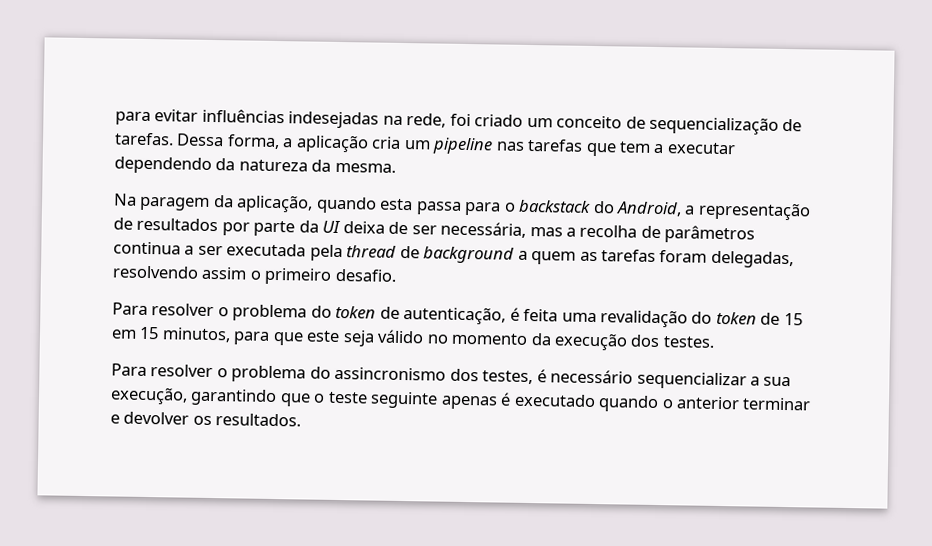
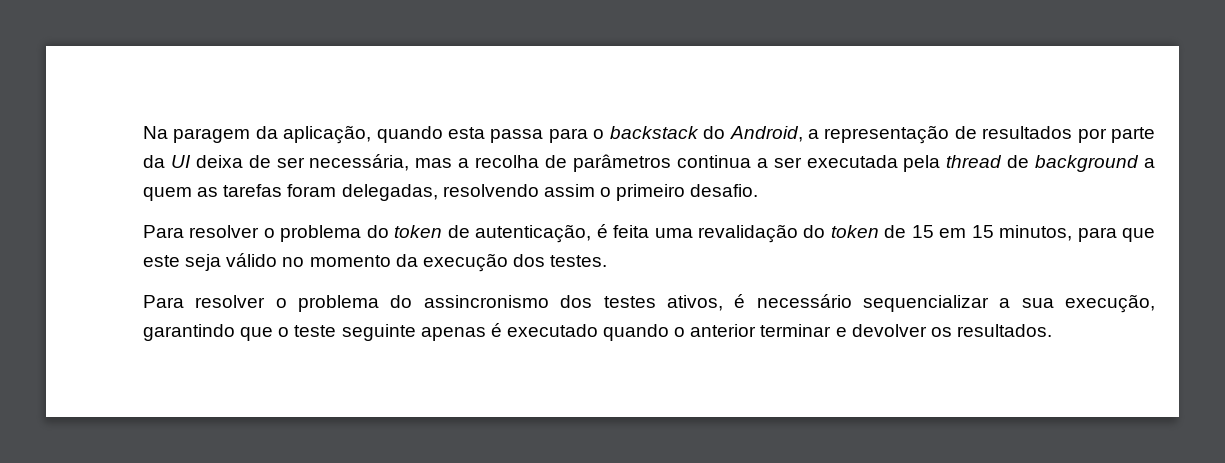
[115,108,803,135] [114,132,736,157] [114,156,396,174] para evitar influências indesejadas na rede, foi criado um conceito de sequencialização de tarefas. Dessa forma, a aplicação cria um pipeline nas tarefas que tem a executar dependendo da natureza da mesma. // -> (143, 132) none
[482,370,534,385] testes, -> [603,295,723,311] testes ativos,

